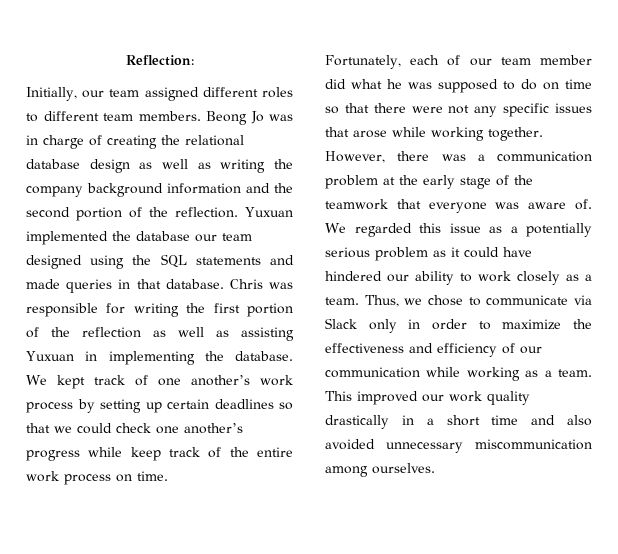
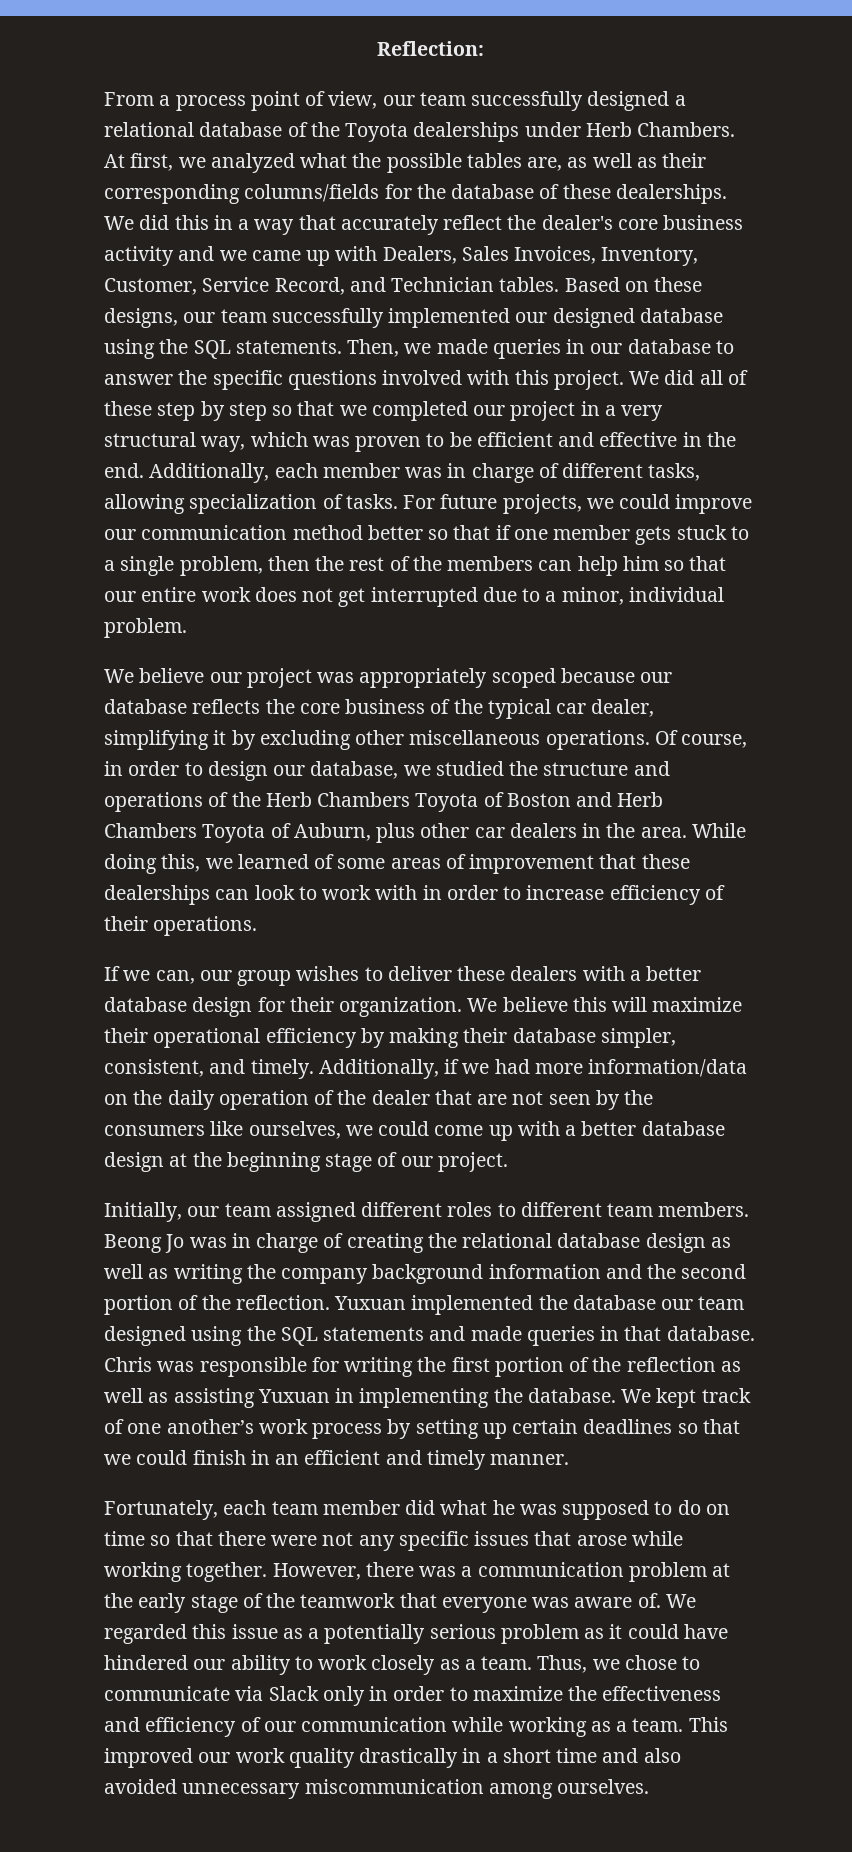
(194, 60) none -> [104,91,686,111] [104,122,736,142] [104,153,707,173] [104,184,727,204] [104,215,744,235] [104,246,699,266] [104,277,703,295] [104,308,723,328] [104,339,734,359] [104,370,748,390] [104,401,664,421] [104,432,736,452] [104,463,701,483] [104,494,753,514] [104,525,749,545] [104,556,727,576] [104,587,724,607] [104,618,187,638] [104,668,673,688] [104,699,655,719] [104,730,748,750] [104,761,670,781] [104,792,664,812] [104,823,746,843] [104,854,690,874] [104,885,725,905] [104,916,258,936] [104,966,702,986] [104,997,743,1017] [104,1028,676,1048] [104,1059,748,1079] [104,1090,654,1110] [104,1121,725,1141] [104,1152,508,1172] // From a process point of view, our team successfully designed a relational database of the Toyota dealerships under Herb Chambers. At first, we analyzed what the possible tables are, as well as their corresponding columns/fields for the database of these dealerships. We did this in a way that accurately reflect the dealer's core business activity and we came up with Dealers, Sales Invoices, Inventory, Customer, Service Record, and Technician tables. Based on these designs, our team successfully implemented our designed database using the SQL statements. Then, we made queries in our database to answer the specific questions involved with this project. We did all of these step by step so that we completed our project in a very structural way, which was proven to be efficient and effective in the end. Additionally, each member was in charge of different tasks, allowing specialization of tasks. For future projects, we could improve our communication method better so that if one member gets stuck to a single problem, then the rest of the members can help him so that our entire work does not get interrupted due to a minor, individual problem. // We believe our project was appropriately scoped because our database reflects the core business of the typical car dealer, simplifying it by excluding other miscellaneous operations. Of course, in order to design our database, we studied the structure and operations of the Herb Chambers Toyota of Boston and Herb Chambers Toyota of Auburn, plus other car dealers in the area. While doing this, we learned of some areas of improvement that these dealerships can look to work with in order to increase efficiency of their operations. // If we can, our group wishes to deliver these dealers with a better database design for their organization. We believe this will maximize their operational efficiency by making their database simpler, consistent, and timely. Additionally, if we had more information/data on the daily operation of the dealer that are not seen by the consumers like ourselves, we could come up with a better database design at the beginning stage of our project.
[116,423,243,434] [26,447,294,461] [26,471,168,485] check one another’s progress while keep track of the entire work process on time. -> [192,1450,570,1470] finish in an efficient and timely manner.
[447,55,492,66] of our -> (267, 1507) none

